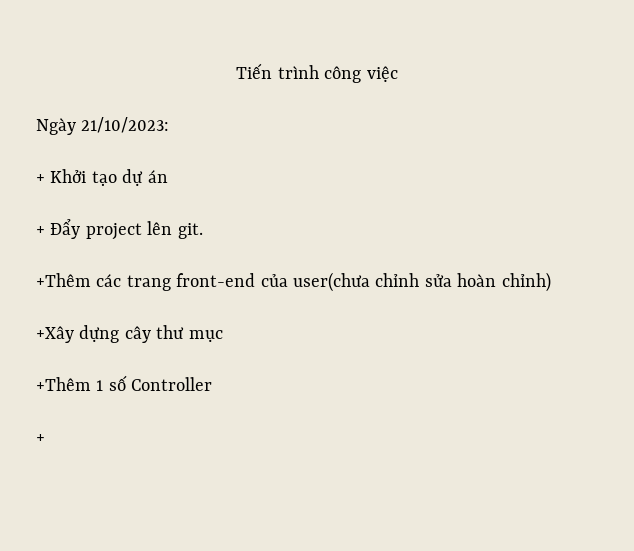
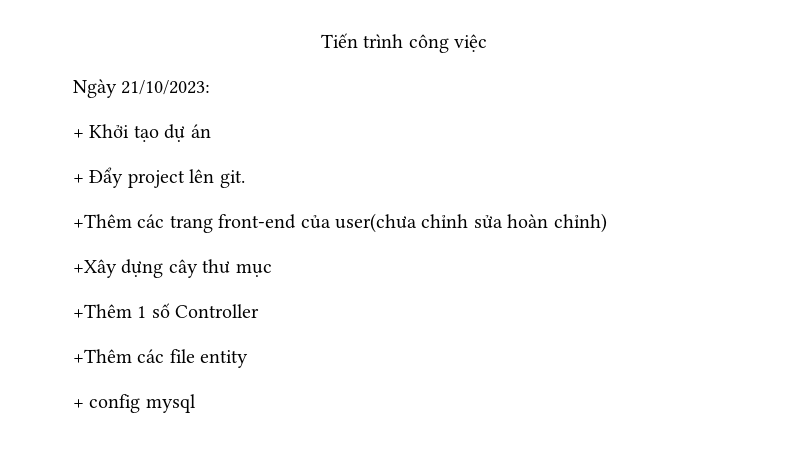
[36,434,45,443] // + -> [73,349,249,368] [73,394,196,413] // +Thêm các file entity // + config mysql

